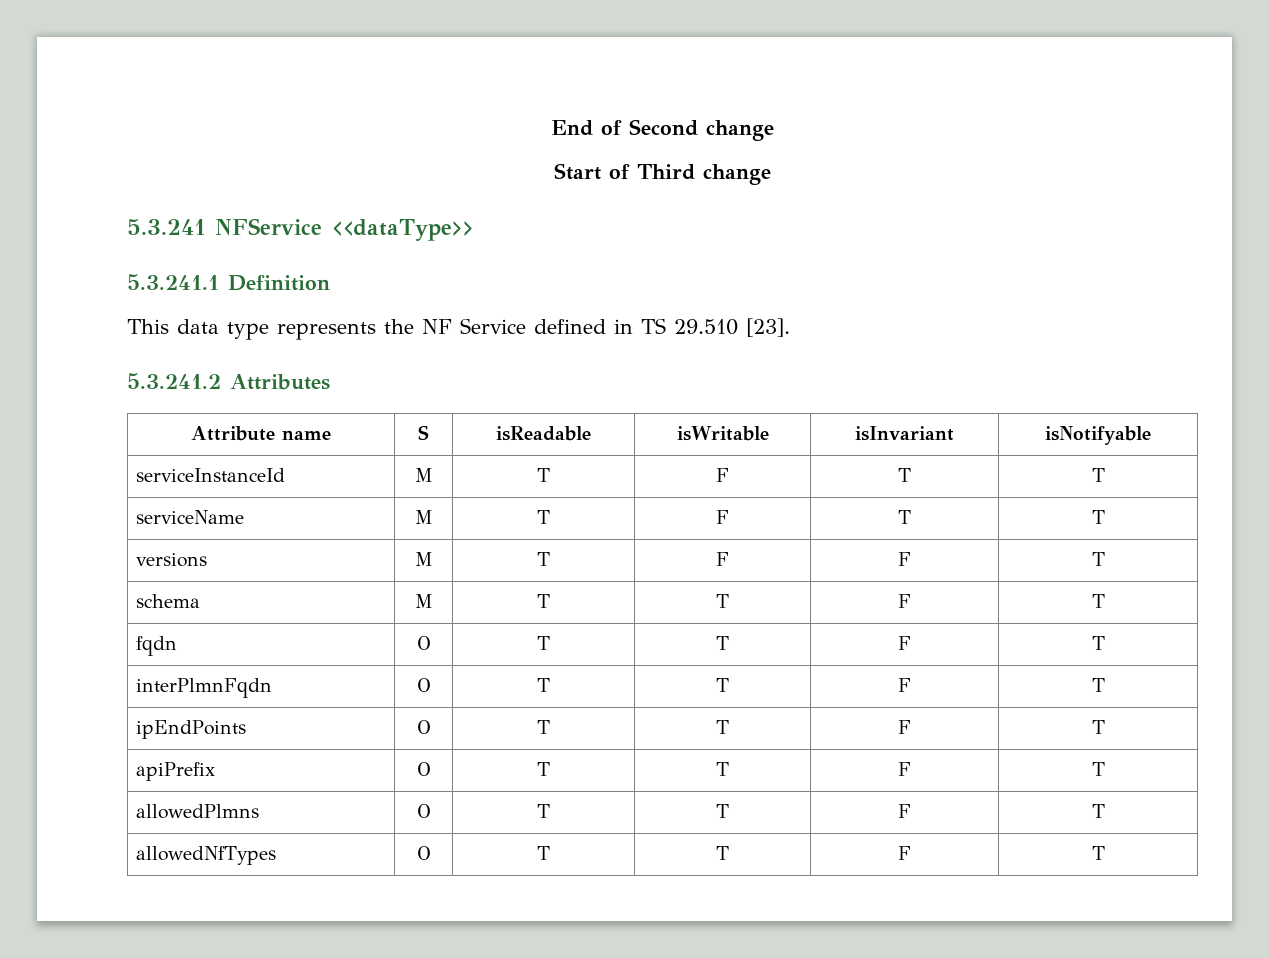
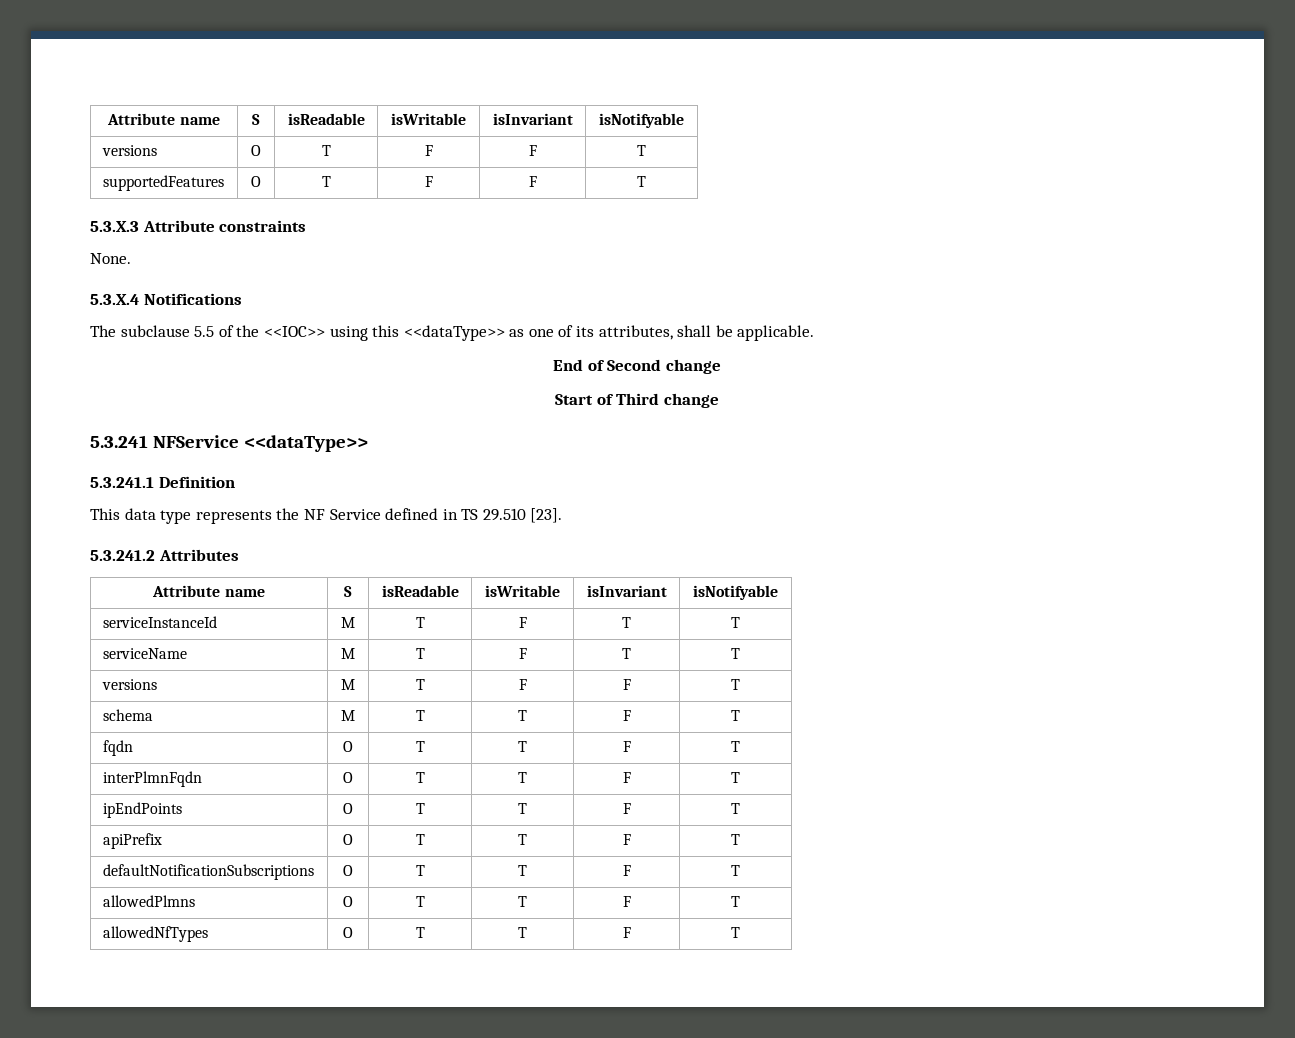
(551, 128) none -> [107,113,220,125] [252,114,260,125] [287,113,365,125] [391,113,466,125] [492,113,573,125] [599,113,684,128] [101,145,157,156] [251,145,261,156] [321,145,331,156] [424,145,433,156] [528,145,537,156] [637,145,646,156] [102,175,224,191] [251,176,261,187] [321,176,331,187] [424,176,433,187] [528,176,537,187] [637,176,646,187] [90,220,307,232] [90,253,131,264] [90,293,242,305] [90,325,815,341] Attribute name | S | isReadable | isWritable | isInvariant | isNotifyable // versions | O | T | F | F | T // supportedFeatures | O | T | F | F | T // 5.3.X.3 Attribute constraints // None. // 5.3.X.4 Notifications // The subclause 5.5 of the <<IOC>> using this <<dataType>> as one of its attributes, shall be applicable. //
(1105, 769) none -> [102,864,314,880] [343,865,353,876] [415,865,425,876] [518,865,527,876] [622,865,631,876] [731,865,740,876] // defaultNotificationSubscriptions | O | T | T | F | T

